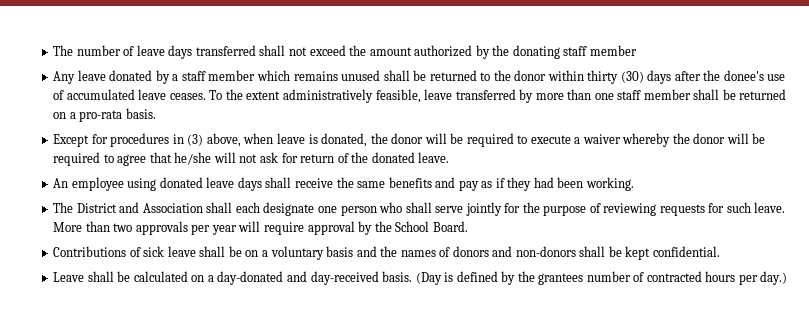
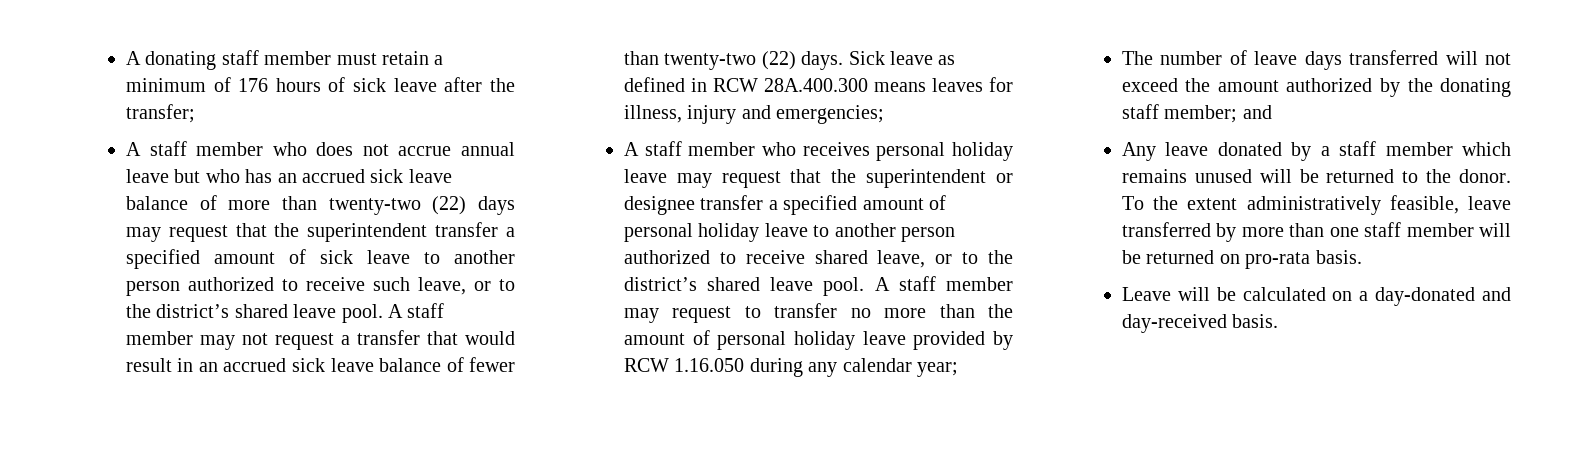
(53, 50) none -> [125,50,444,70] [125,77,515,92] [125,104,195,123] [125,141,515,156] [125,169,452,183] [125,195,515,215] [125,222,515,242] [125,249,515,269] [125,277,515,296] [125,303,445,323] [125,330,515,350] [125,357,515,372] [623,51,956,70] [623,77,1013,92] [623,105,885,124] [623,141,1013,161] [623,169,1013,188] [623,195,946,215] [623,223,955,242] [623,250,1013,268] [623,276,1014,296] [623,303,1013,323] [623,330,1013,350] [623,358,958,377] A donating staff member must retain a minimum of 176 hours of sick leave after the transfer; // A staff member who does not accrue annual leave but who has an accrued sick leave balance of more than twenty-two (22) days may request that the superintendent transfer a specified amount of sick leave to another person authorized to receive such leave, or to the district’s shared leave pool. A staff member may not request a transfer that would result in an accrued sick leave balance of fewer than twenty-two (22) days. Sick leave as defined in RCW 28A.400.300 means leaves for illness, injury and emergencies; // A staff member who receives personal holiday leave may request that the superintendent or designee transfer a specified amount of personal holiday leave to another person authorized to receive shared leave, or to the district’s shared leave pool. A staff member may request to transfer no more than the amount of personal holiday leave provided by RCW 1.16.050 during any calendar year; //
[259,45,286,56] shall -> [1445,51,1478,65] will
[589,45,637,56] member -> [1164,105,1272,123] member; and
[383,70,410,81] shall -> [1259,169,1292,183] will
[514,70,786,84] [53,89,206,100] donor within thirty (30) days after the donee's use of accumulated leave ceases. -> [1459,169,1511,183] donor.
[693,89,720,100] shall -> [1479,223,1511,237] will
[69,112,76,119] a -> (1240, 259) none
[53,133,766,147] [53,152,450,166] [53,177,634,191] [53,202,786,216] [53,221,468,235] [53,246,720,260] [53,271,114,282] Except for procedures in (3) above, when leave is donated, the donor will be required to execute a waiver whereby the donor will be required to agree that he/she will not ask for return of the donated leave. // An employee using donated leave days shall receive the same benefits and pay as if they had been working. // The District and Association shall each designate one person who shall serve jointly for the purpose of reviewing requests for such leave. More than two approvals per year will require approval by the School Board. // Contributions of sick leave shall be on a voluntary basis and the names of donors and non-donors shall be kept confidential. // Leave shall -> [1121,287,1210,301] Leave will
[415,271,788,285] (Day is defined by the grantees number of contracted hours per day.) -> (1279, 321) none

